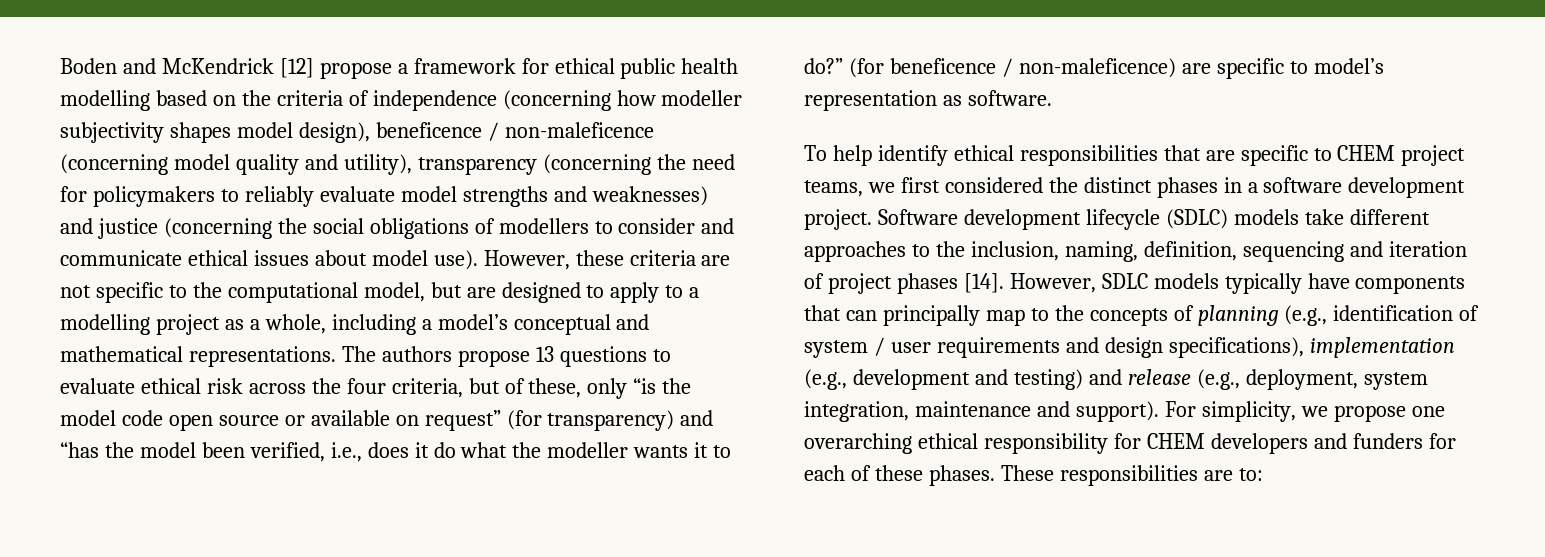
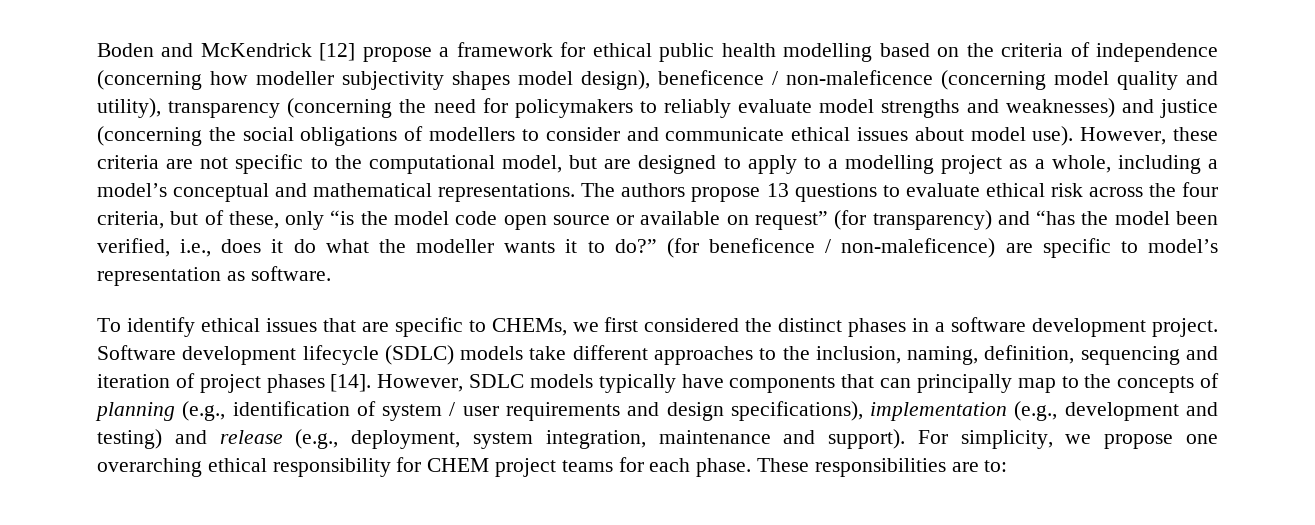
[832,145,872,166] help -> (121, 325) none
[1019,145,1158,166] responsibilities -> [265,318,317,332] issues
[1337,145,1466,166] [804,180,863,197] CHEM project teams, -> [491,318,567,336] CHEMs,
[1210,433,1456,454] [804,465,995,486] developers and funders for each of these phases. -> [495,457,752,477] project teams for each phase.

